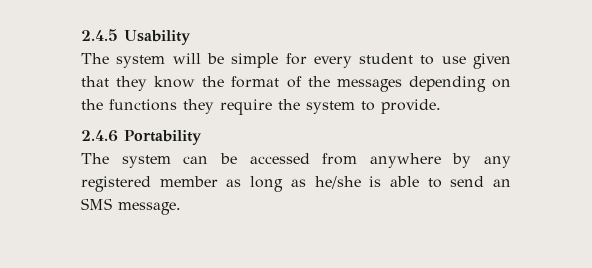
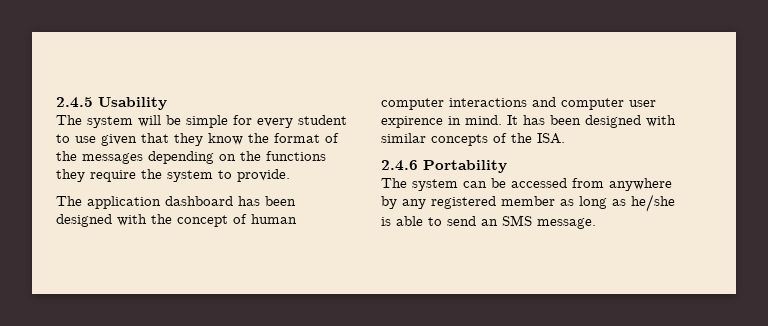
(441, 106) none -> [56,196,296,209] [56,214,297,227] [381,97,656,110] [381,115,676,128] [381,133,565,146] // The application dashboard has been designed with the concept of human computer interactions and computer user expirence in mind. It has been designed with similar concepts of the ISA.

